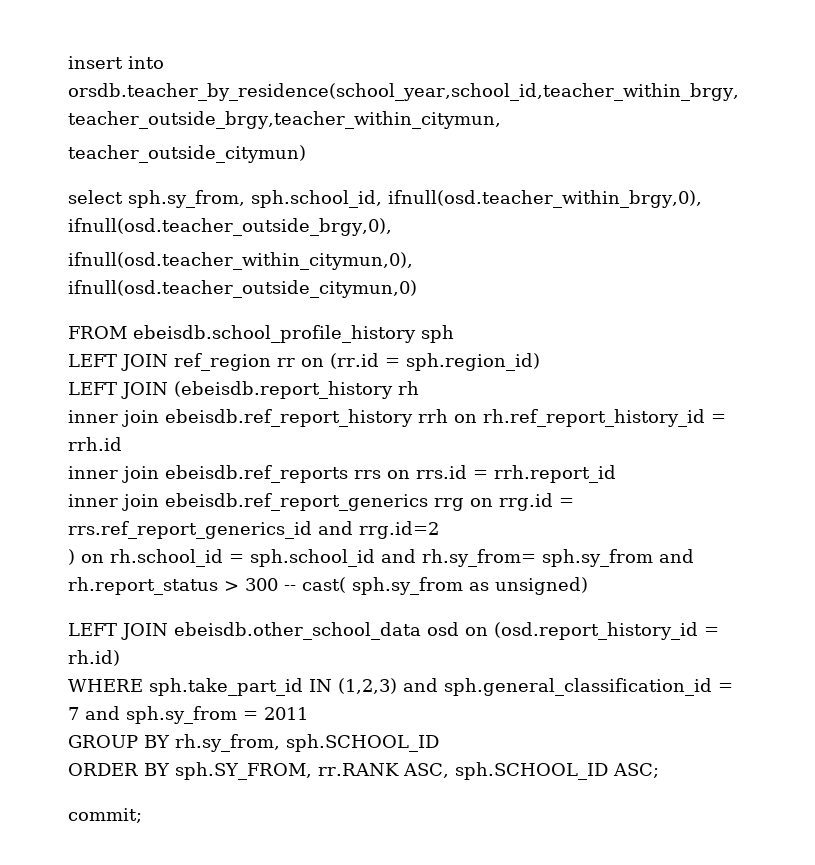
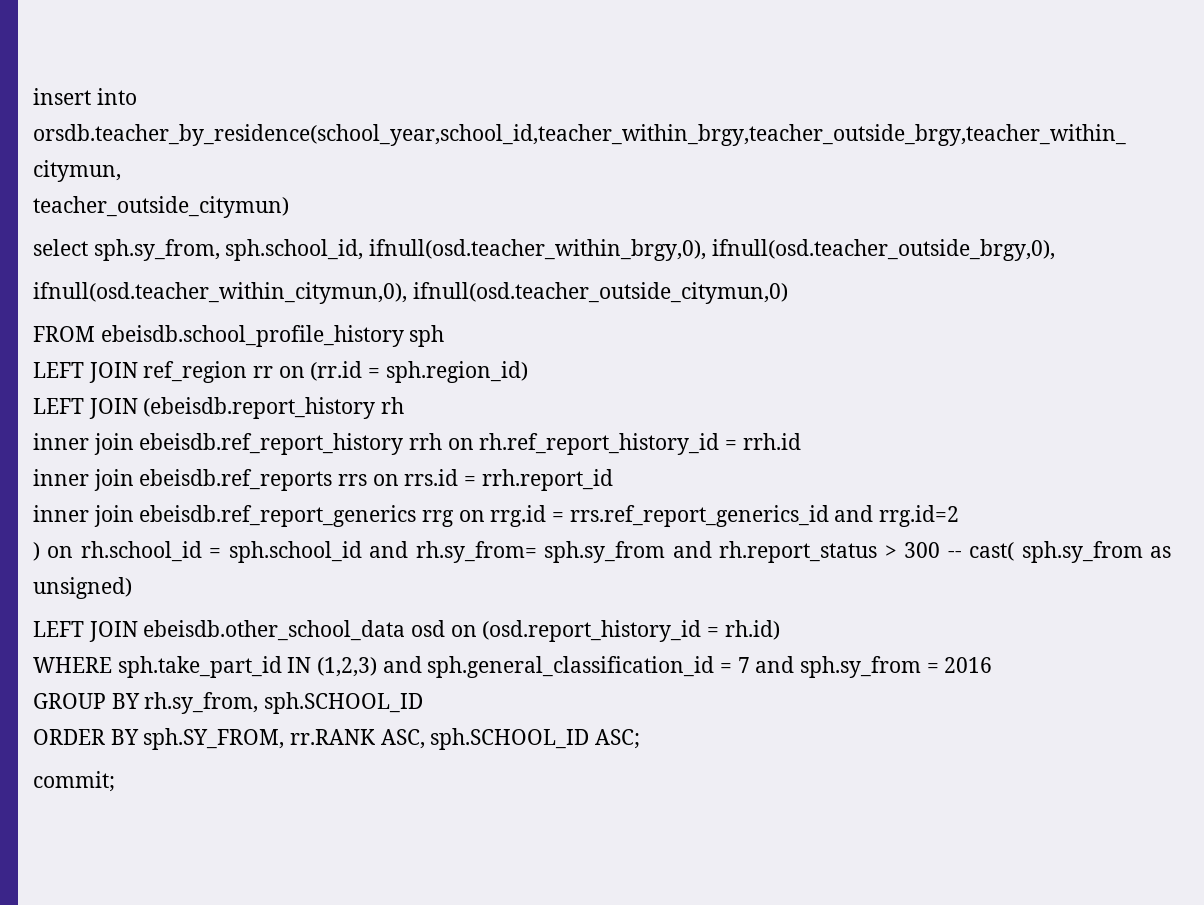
[264,707,308,720] 2011 -> [944,657,993,673] 2016

